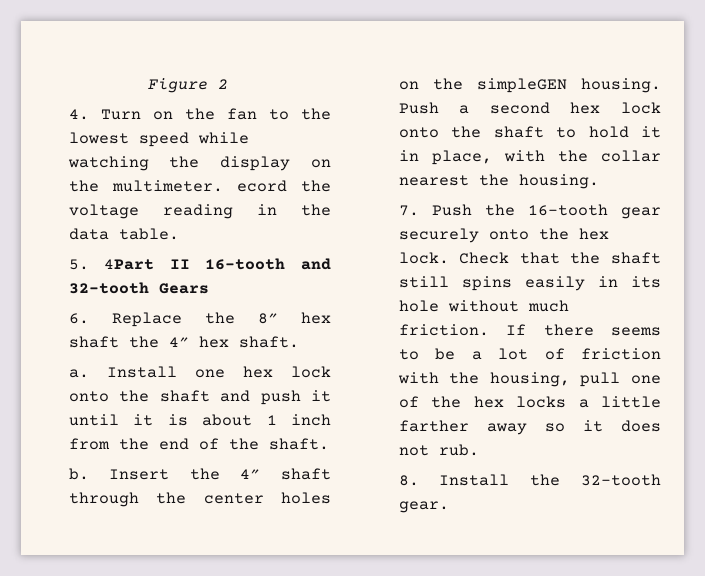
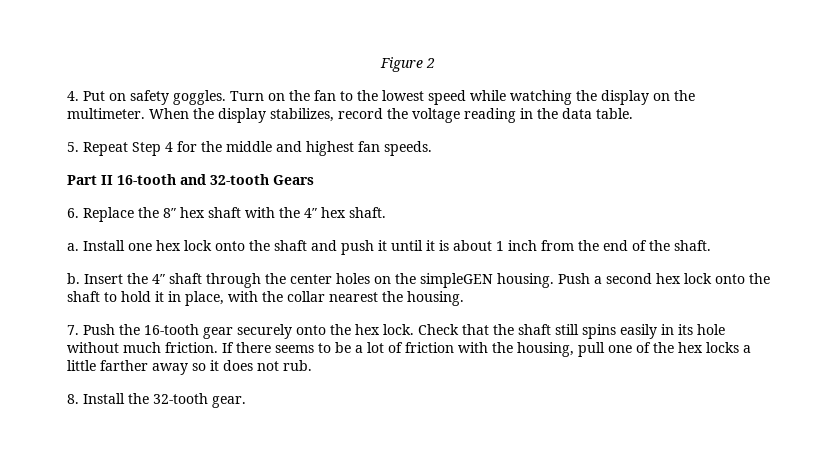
(89, 114) none -> [83,90,227,105] Put on safety goggles.
[236,180,287,192] ecord -> [149,108,384,123] When the display stabilizes, record
[104,259,155,270] 4Part -> [83,141,433,156] [67,175,98,185] Repeat Step 4 for the middle and highest fan speeds. // Part
(119, 342) none -> [245,207,276,218] with

